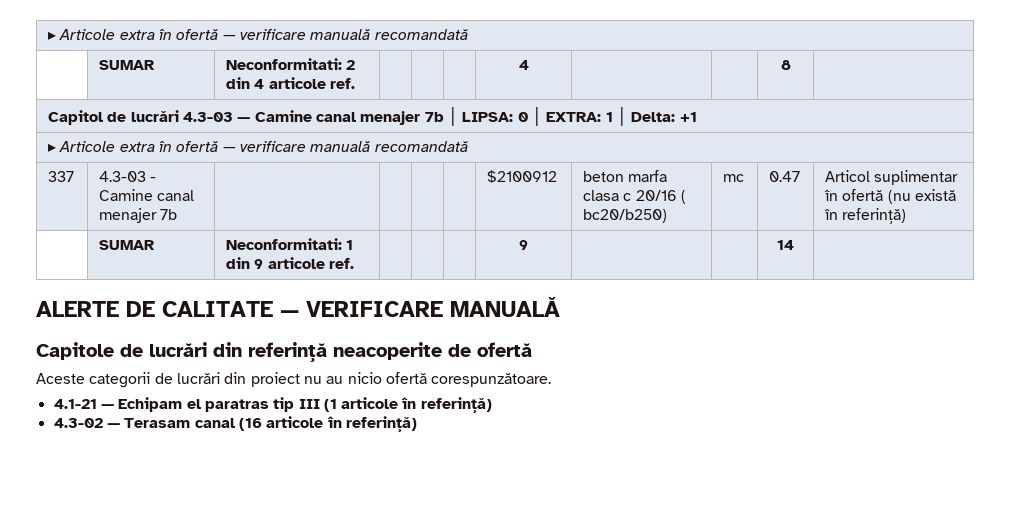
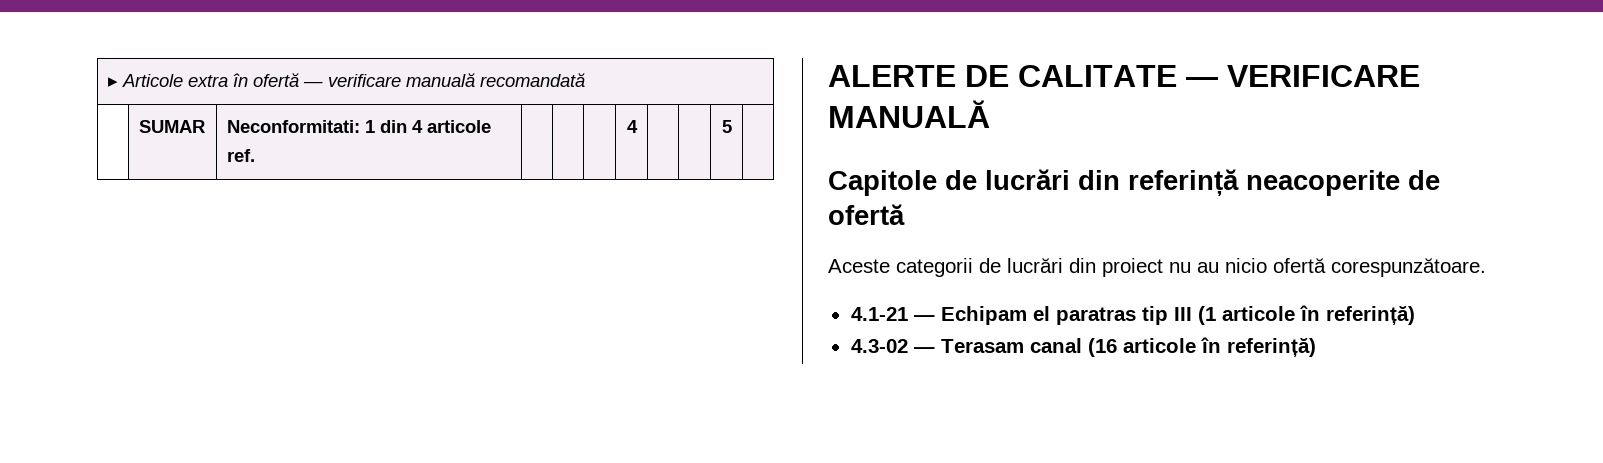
[346,60,356,70] 2 -> [364,120,375,133] 1
[780,60,791,70] [48,106,697,126] [48,141,468,152] [48,171,75,182] [99,171,157,182] [99,189,195,201] [99,208,178,223] [487,170,558,183] [583,170,668,182] [583,190,687,204] [583,209,668,223] [723,174,745,182] [769,171,801,182] [825,170,959,185] [824,189,957,204] [824,208,907,224] [99,240,156,250] [226,238,354,250] [226,257,355,269] [519,240,528,250] [777,240,794,250] 8 | // Capitol de lucrări 4.3-03 — Camine canal menajer 7b │ LIPSA: 0 │ EXTRA: 1 │ Delta: +1 // ▸ Articole extra în ofertă — verificare manuală recomandată // 337 | 4.3-03 - Camine canal menajer 7b | | | | | $2100912 | beton marfa clasa c 20/16 ( bc20/b250) | mc | 0.47 | Articol suplimentar în ofertă (nu există în referință) // | SUMAR | Neconformitati: 1 din 9 articole ref. | | | | 9 | | | 14 -> [721,120,732,133] 5

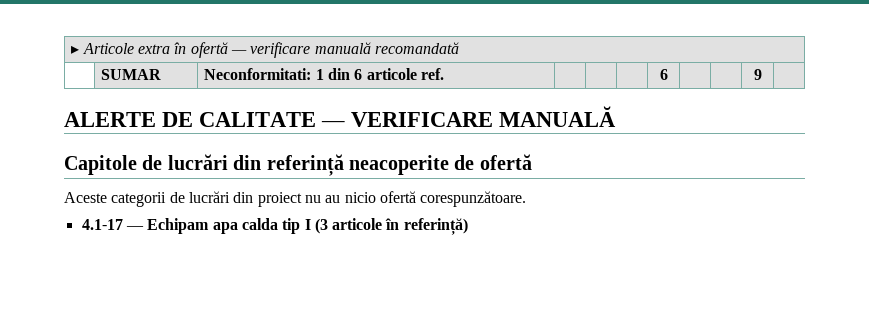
[411,120,423,133] 4 -> [354,69,363,80] 6
[626,120,638,133] [721,120,732,133] 4 | | | 5 -> [659,69,668,80] [753,69,762,80] 6 | | | 9
[850,307,908,321] 4.1-21 -> [81,219,123,230] 4.1-17
[1032,305,1415,325] [850,338,1117,357] el paratras tip III (1 articole în referință) // 4.3-02 — Terasam canal (16 -> [212,218,328,234] apa calda tip I (3

